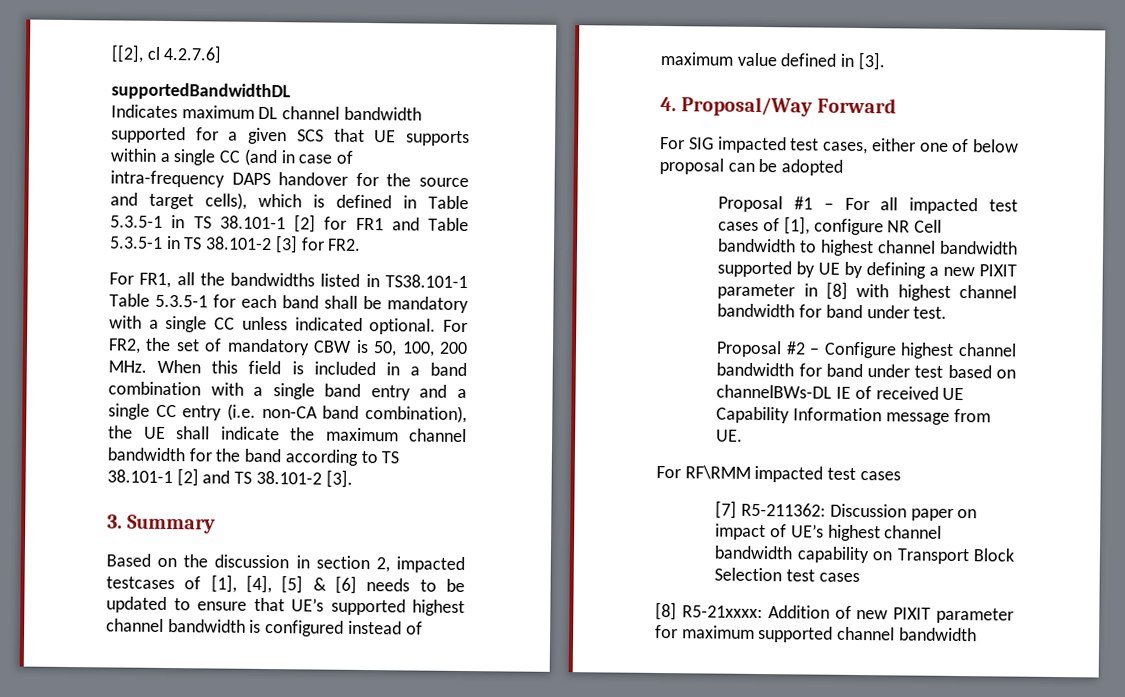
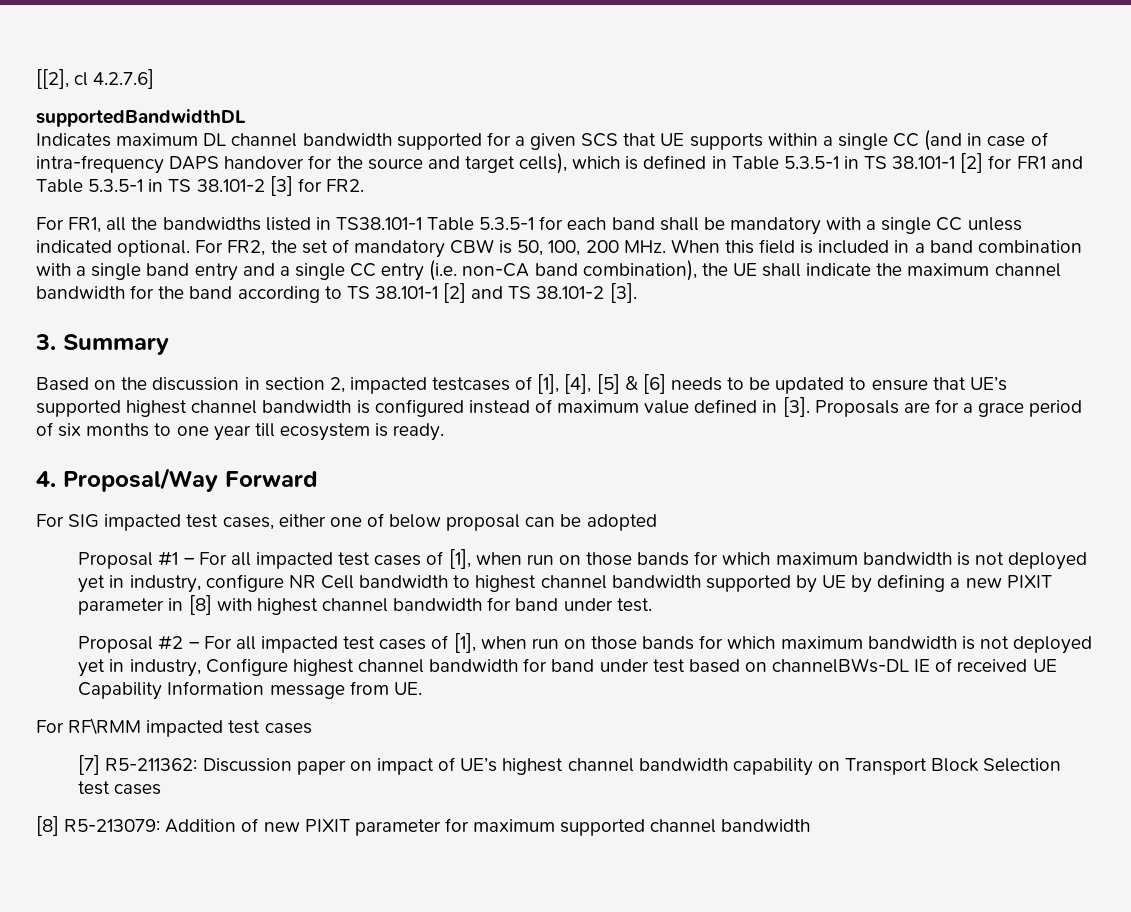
(886, 61) none -> [814,399,1083,417] [36,422,445,441] Proposals are for a grace period of six months to one year till ecosystem is ready.
(810, 225) none -> [475,551,1088,570] [78,575,201,593] when run on those bands for which maximum bandwidth is not deployed yet in industry,
(821, 351) none -> [203,633,1093,654] [78,659,201,677] For all impacted test cases of [1], when run on those bands for which maximum bandwidth is not deployed yet in industry,
[681,605,763,619] R5-21xxxx: -> [64,819,161,832] R5-213079:

